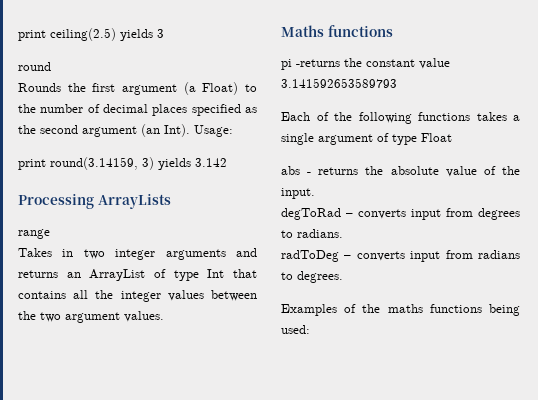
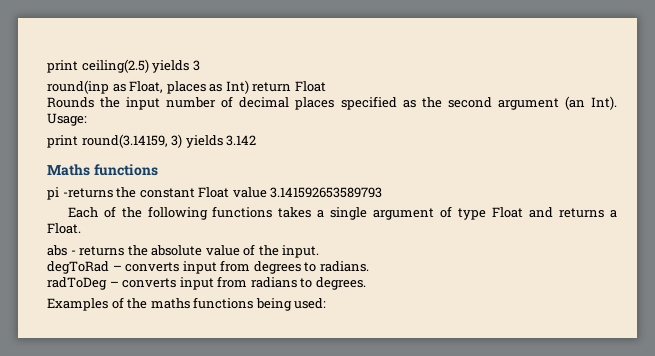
[18,62,51,71] [18,82,257,95] [18,104,36,113] round // Rounds the first argument (a Float) to the -> [47,80,326,94] [47,97,161,110] round(inp as Float, places as Int) return Float // Rounds the input
[18,194,171,209] [18,229,50,239] [18,248,257,260] [18,269,257,281] [18,290,257,302] [18,311,164,323] // Processing ArrayLists // range // Takes in two integer arguments and returns an ArrayList of type Int that contains all the integer values between the two argument values. -> (257, 140) none
(415, 63) none -> [198,187,230,198] Float
(452, 137) none -> [529,207,618,218] [47,223,81,234] and returns a Float.

